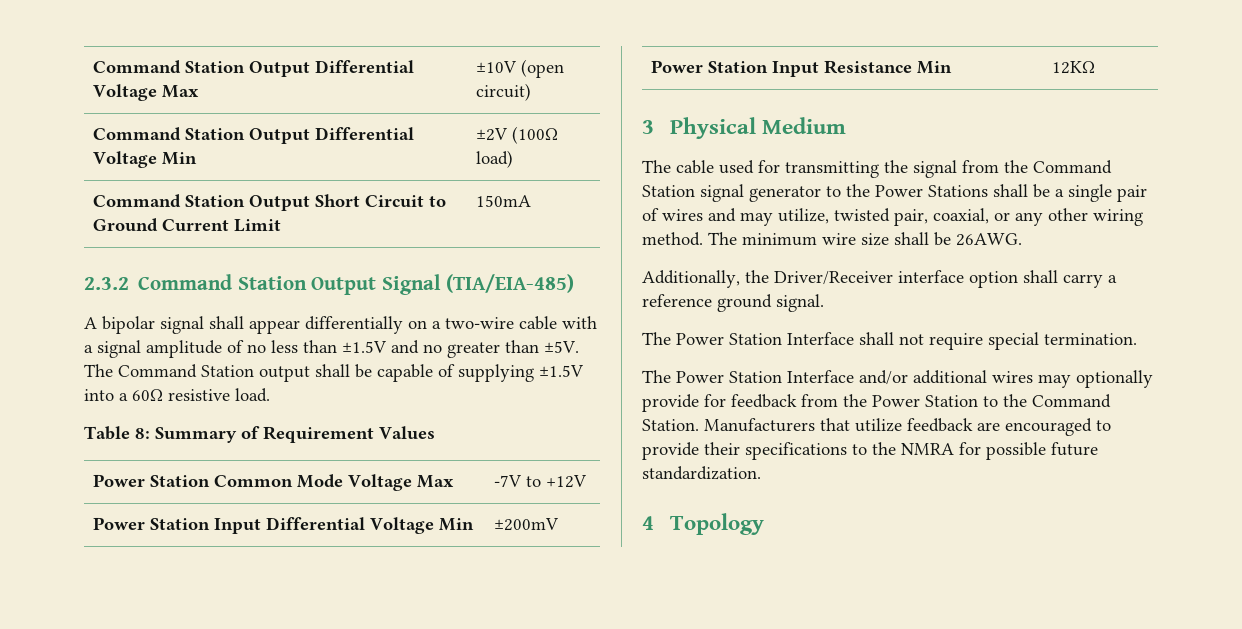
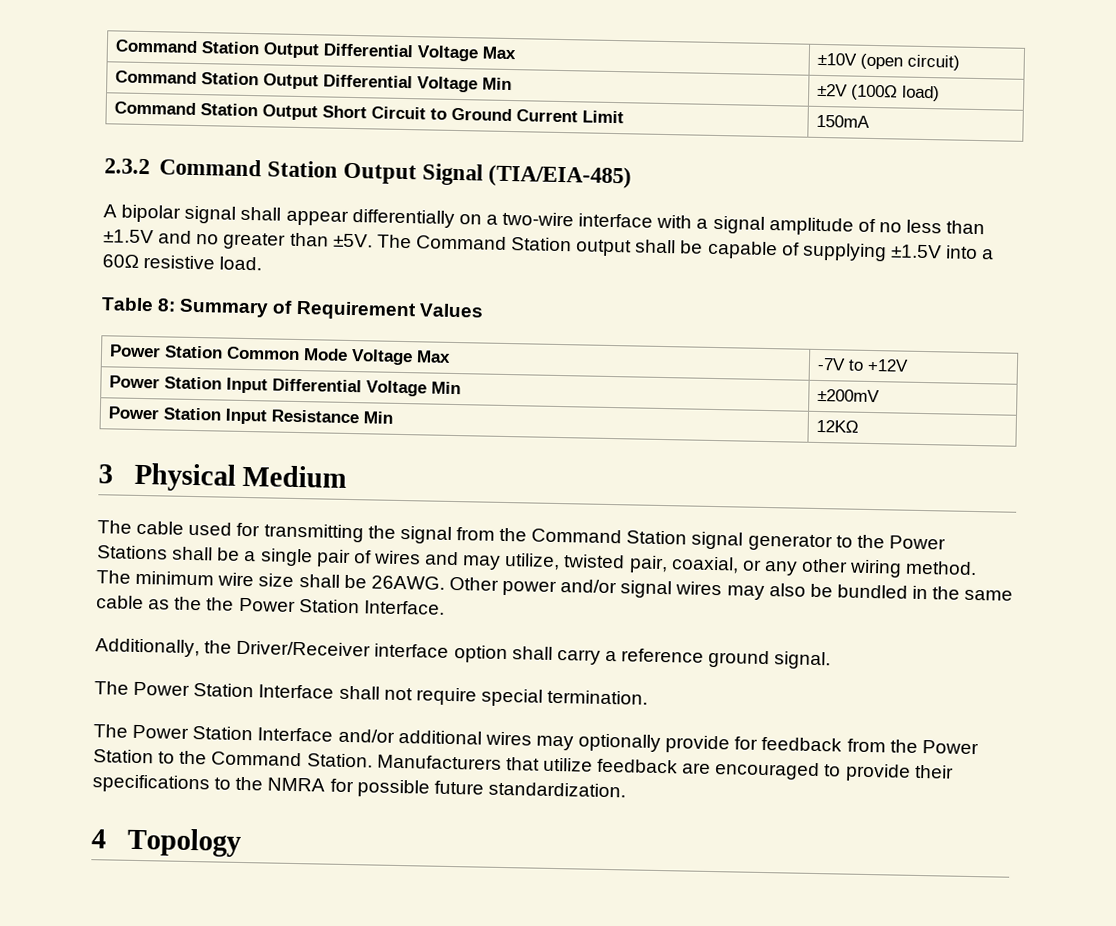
[519,316,557,330] cable -> [578,213,654,228] interface
(1022, 239) none -> [448,576,1014,601] [96,595,445,615] Other power and/or signal wires may also be bundled in the same cable as the the Power Station Interface.

